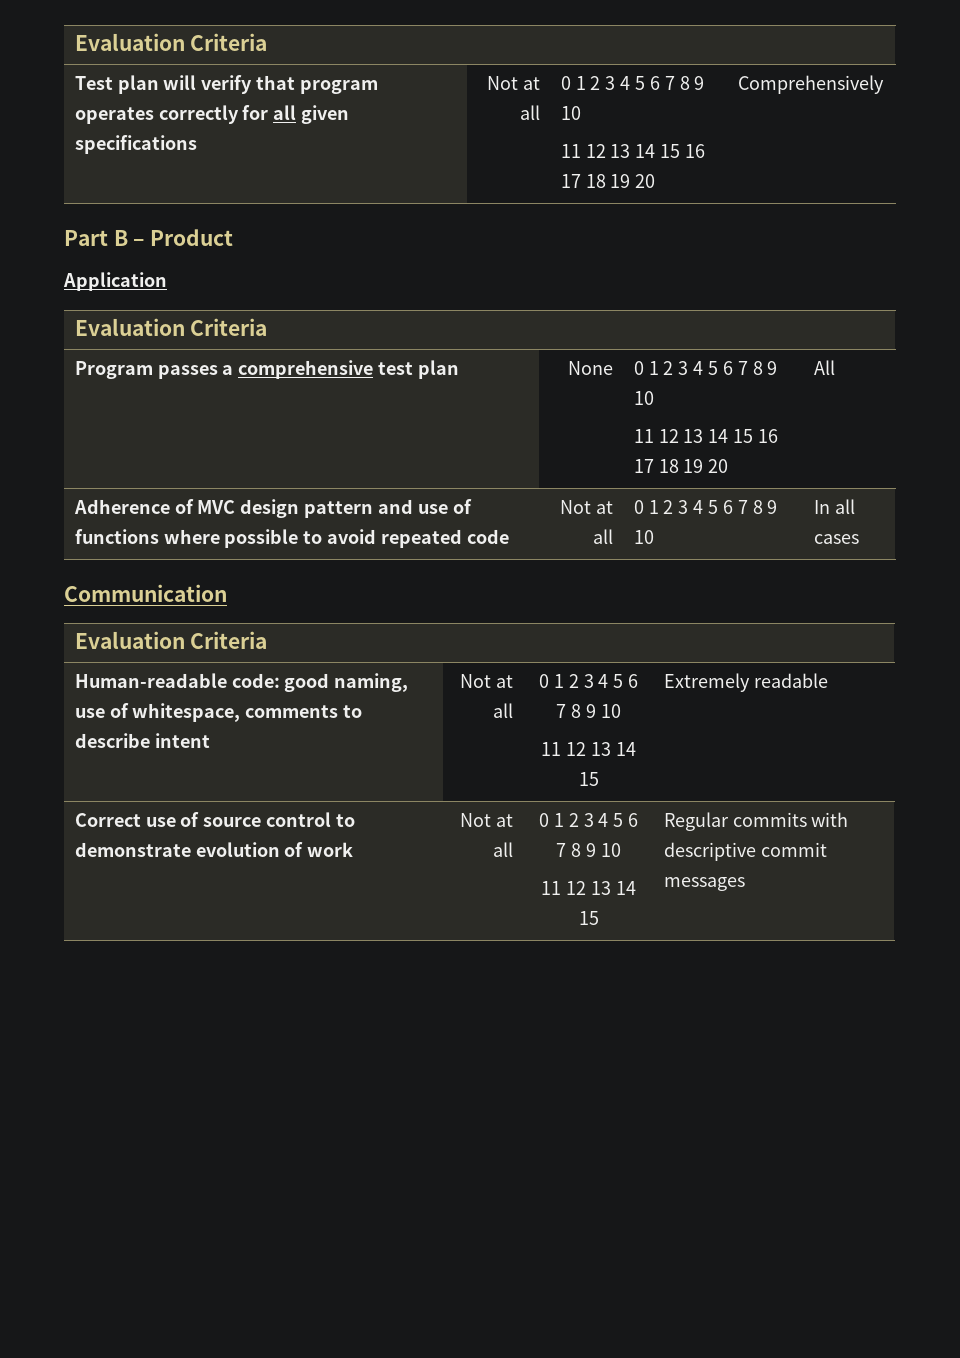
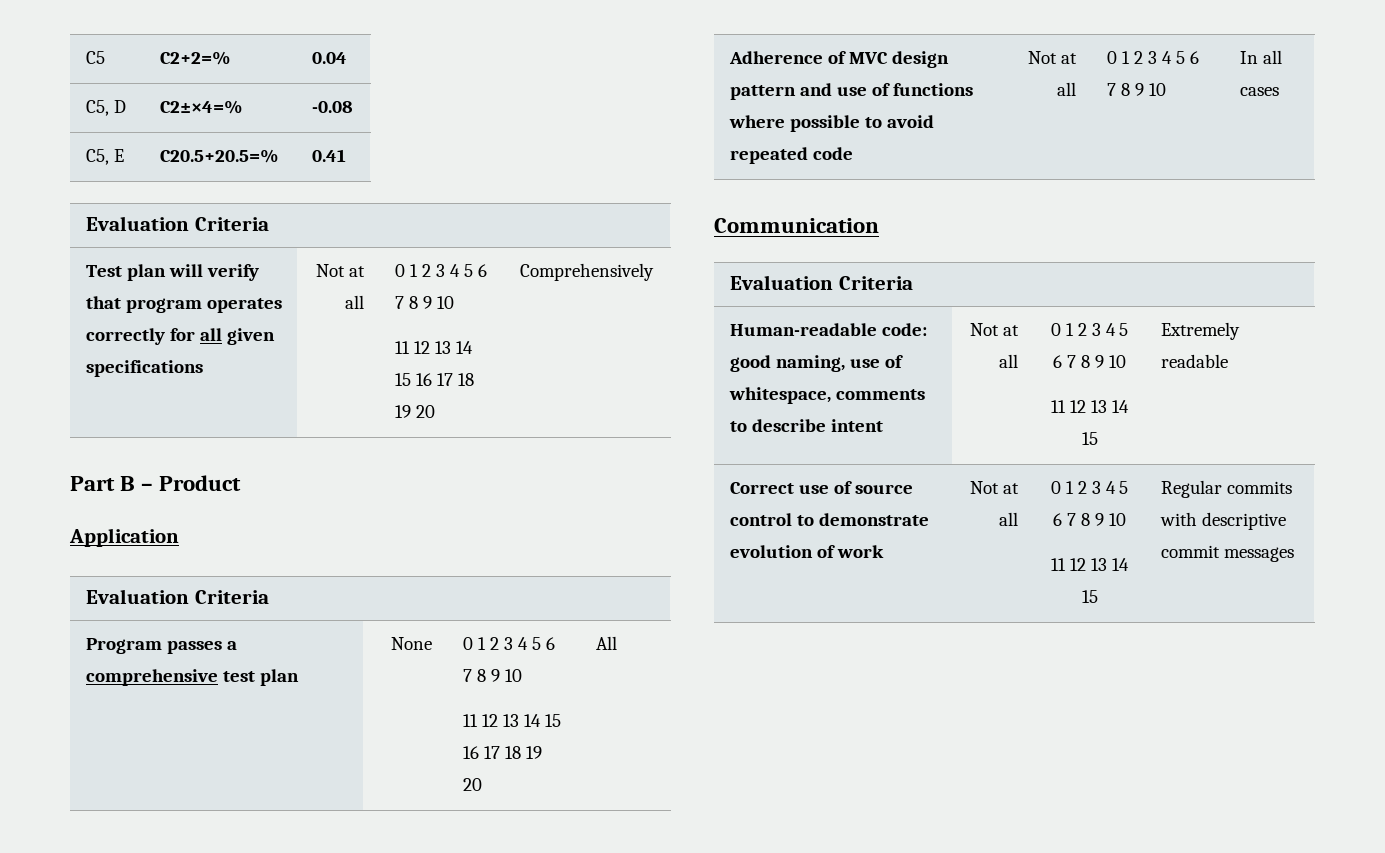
(74, 42) none -> [85,51,105,64] [159,51,231,65] [311,52,347,64] [85,100,126,116] [159,100,243,114] [311,101,353,113] [85,149,124,165] [159,149,279,163] [311,149,346,162] C5 | C2+2=% | 0.04 // C5, D | C2±×4=% | -0.08 // C5, E | C20.5+20.5=% | 0.41 //

